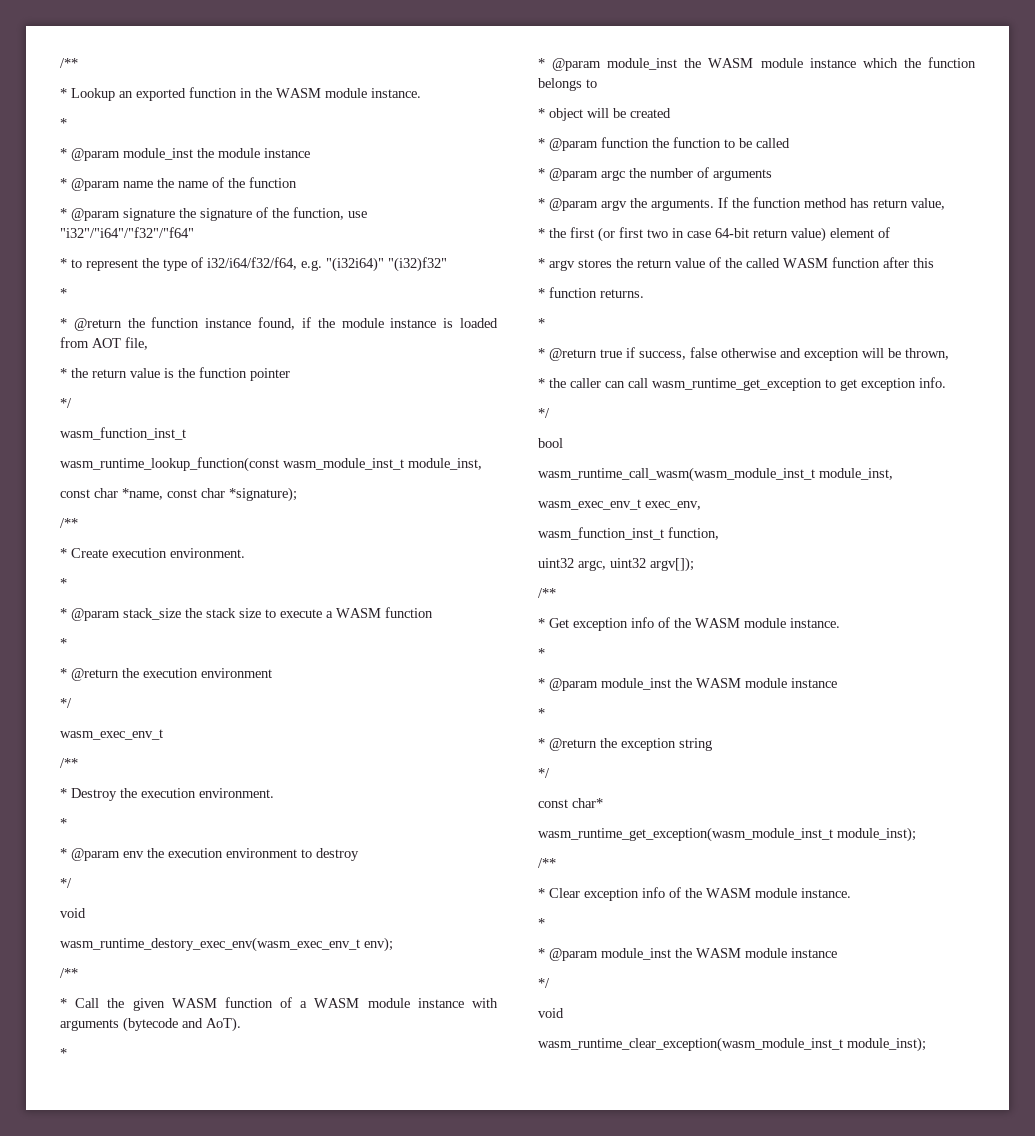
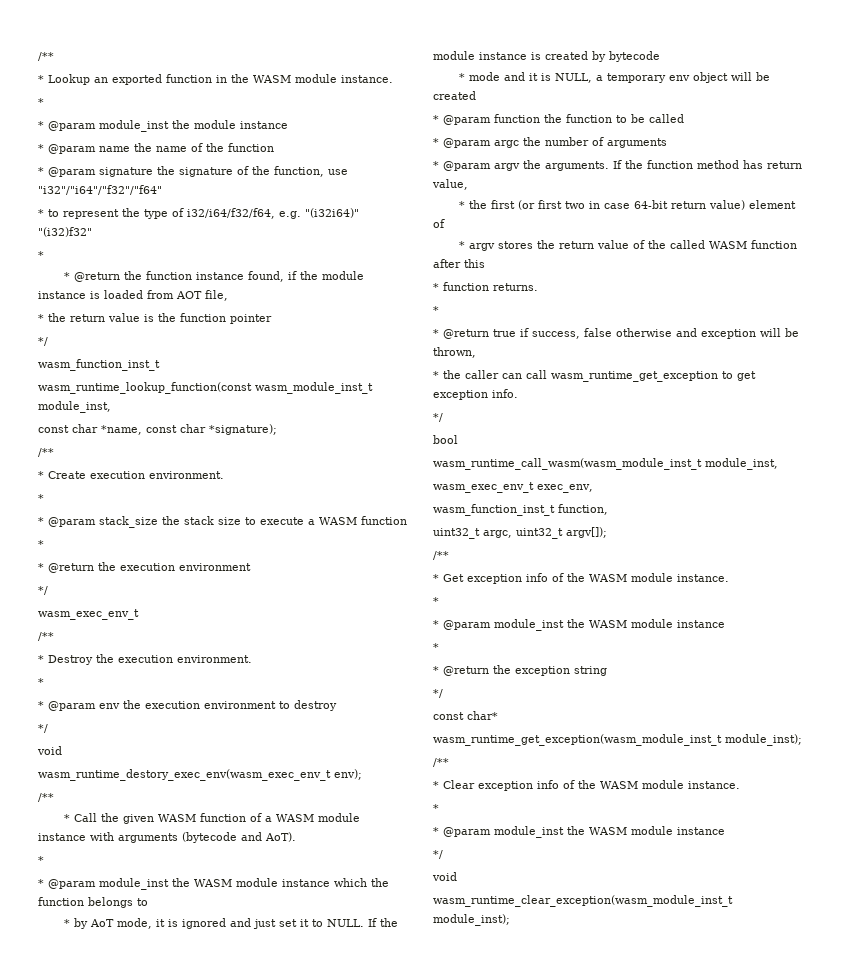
(545, 113) none -> [73,918,398,929] [433,51,660,62] [458,72,690,83] by AoT mode, it is ignored and just set it to NULL. If the module instance is created by bytecode // * mode and it is NULL, a temporary env
[538,558,646,571] uint32 argc, uint32 -> [433,528,563,539] uint32_t argc, uint32_t

